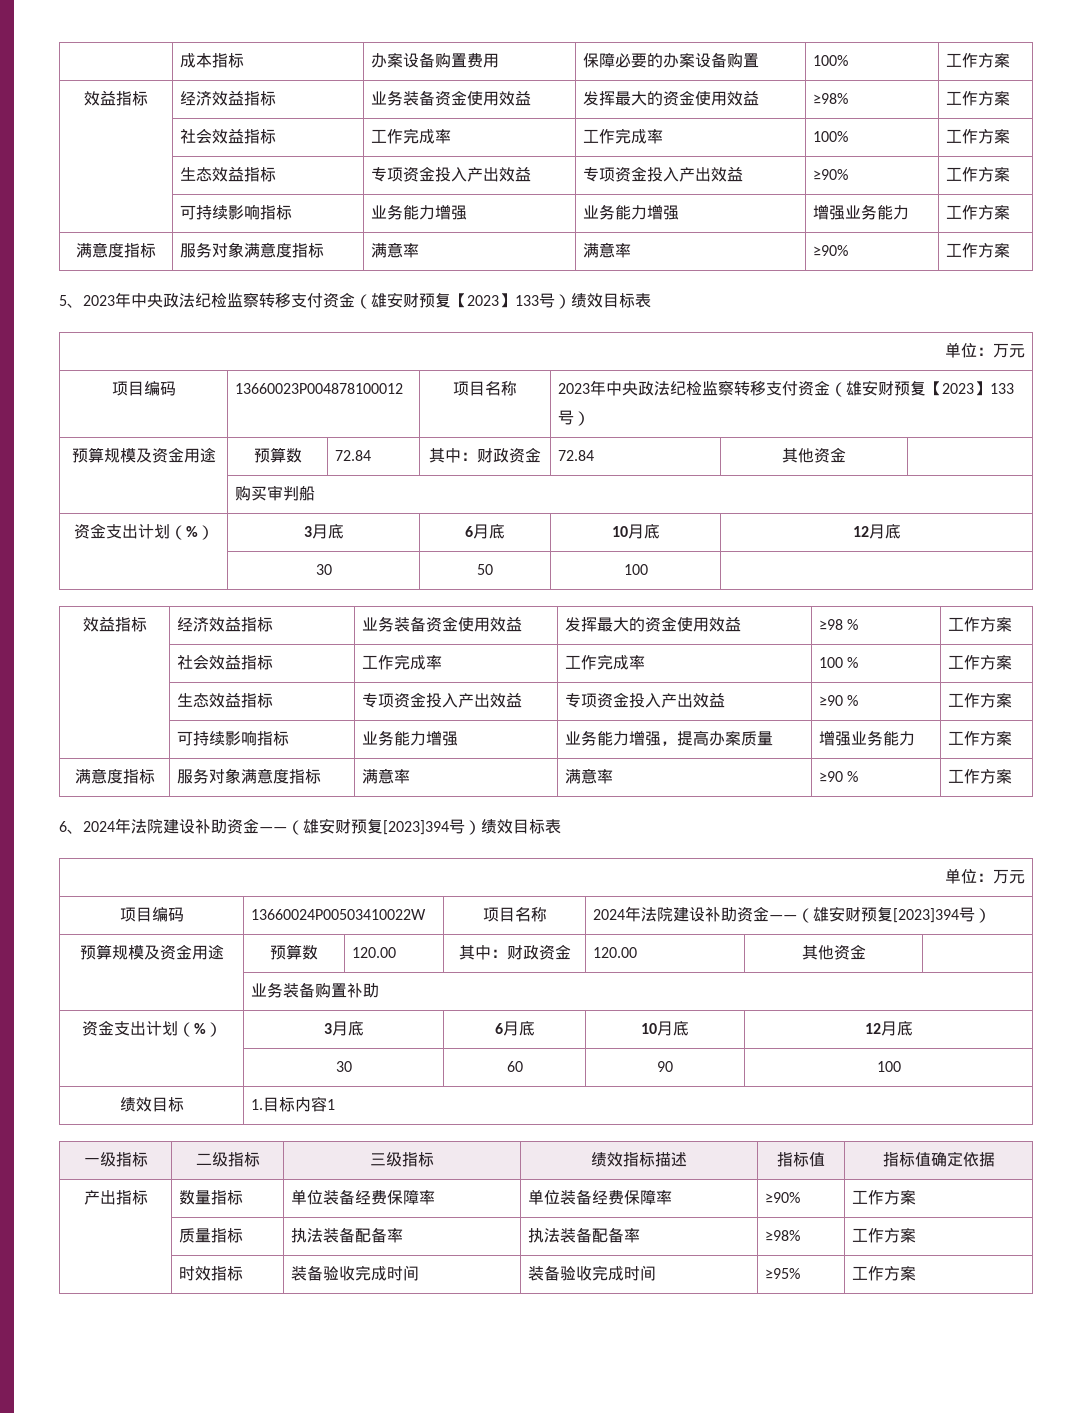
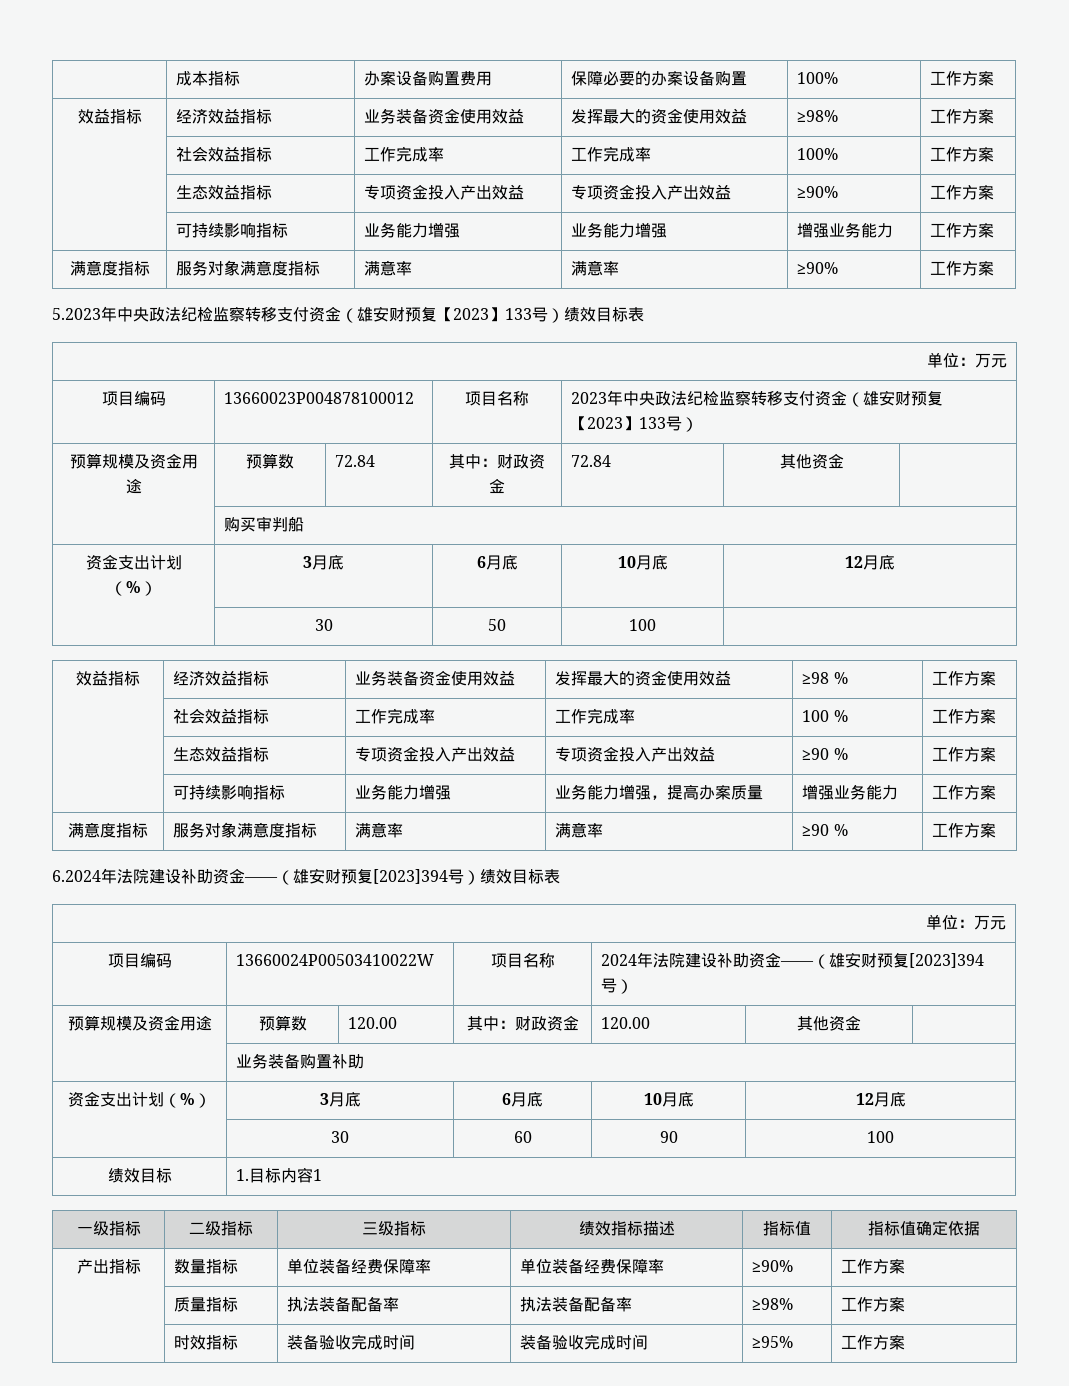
[59,295,115,308] 5、2023 -> [52,308,101,320] 5.2023
[59,821,115,834] 6、2024 -> [52,870,101,882] 6.2024

